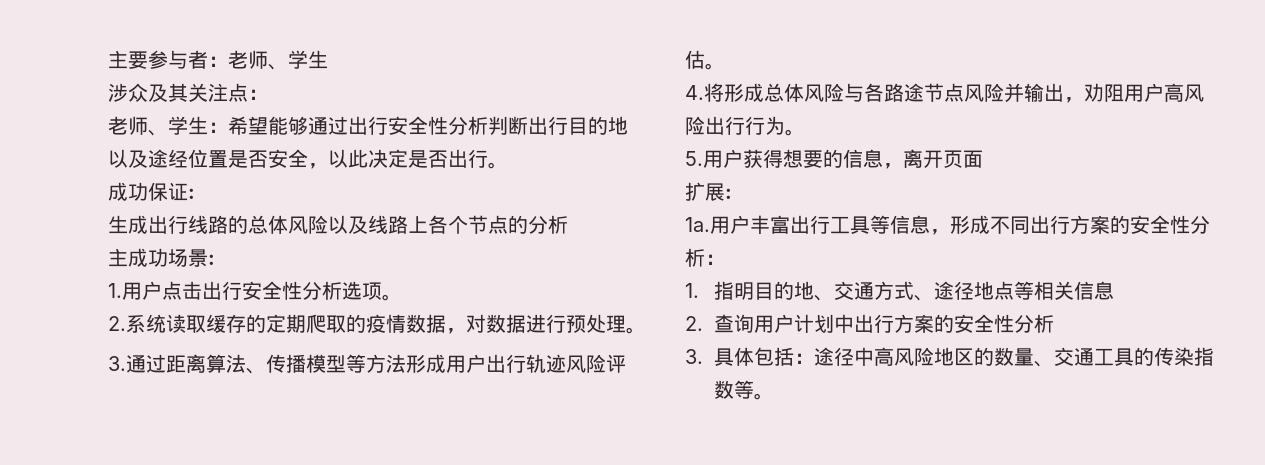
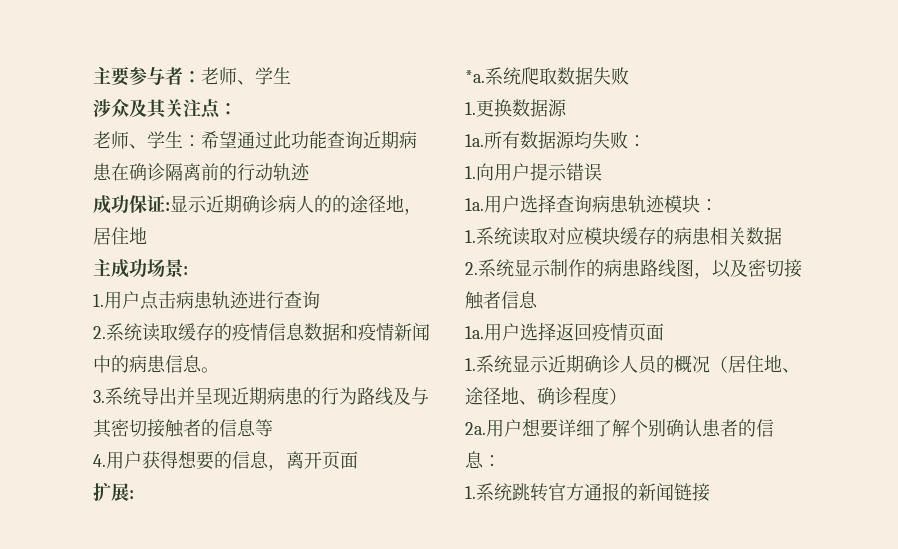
[268,116,628,135] [108,149,508,169] [108,182,195,201] [108,215,568,234] 能够通过出行安全性分析判断出行目的地以及途经位置是否安全，以此决定是否出行。 // 成功保证: // 生成出行线路的总体风险以及线路上各个节点的分析 -> [237,131,417,149] [93,163,310,181] [93,195,422,215] [93,227,147,245] 通过此功能查询近期病患在确诊隔离前的行动轨迹 // 成功保证:显示近期确诊病人的的途径地，居住地
[202,281,402,301] 出行安全性分析选项。 -> [176,291,320,309] 病患轨迹进行查询
[266,314,646,334] [108,354,626,374] [685,50,725,70] [685,83,1204,103] [685,116,805,136] [685,151,703,166] 定期爬取的疫情数据，对数据进行预处理。 // 3.通过距离算法、传播模型等方法形成用户出行轨迹风险评估。 // 4.将形成总体风险与各路途节点风险并输出，劝阻用户高风险出行行为。 // 5. -> [232,323,430,341] [93,355,219,373] [93,387,429,406] [93,419,273,438] [93,454,106,467] 疫情信息数据和疫情新闻中的病患信息。 // 3.系统导出并呈现近期病患的行为路线及与其密切接触者的信息等 // 4.
[685,215,1210,235] [685,248,725,267] [685,281,1114,301] [685,314,1054,333] [685,347,1214,367] [713,380,774,400] 1a.用户丰富出行工具等信息，形成不同出行方案的安全性分析： // 1.指明目的地、交通方式、途径地点等相关信息 // 2.查询用户计划中出行方案的安全性分析 // 3.具体包括：途径中高风险地区的数量、交通工具的传染指数等。 -> [465,67,629,85] [465,99,567,117] [465,131,646,149] [465,163,602,181] [465,194,718,213] [465,227,782,246] [465,259,802,279] [465,291,538,310] [465,322,664,342] [465,355,800,374] [465,387,627,405] [465,418,774,438] [465,451,501,469] [465,482,710,502] *a.系统爬取数据失败 // 1.更换数据源 // 1a.所有数据源均失败： // 1.向用户提示错误 // 1a.用户选择查询病患轨迹模块： // 1.系统读取对应模块缓存的病患相关数据 // 2.系统显示制作的病患路线图，以及密切接触者信息 // 1a.用户选择返回疫情页面 // 1.系统显示近期确诊人员的概况（居住地、途径地、确诊程度） // 2a.用户想要详细了解个别确认患者的信息： // 1.系统跳转官方通报的新闻链接

